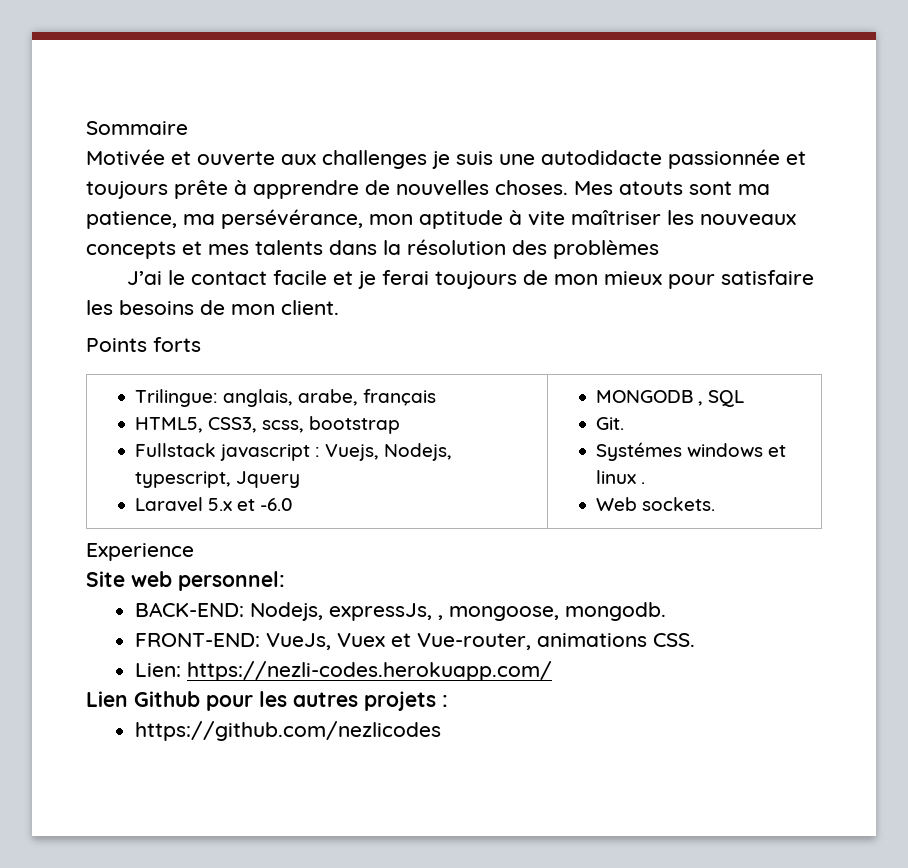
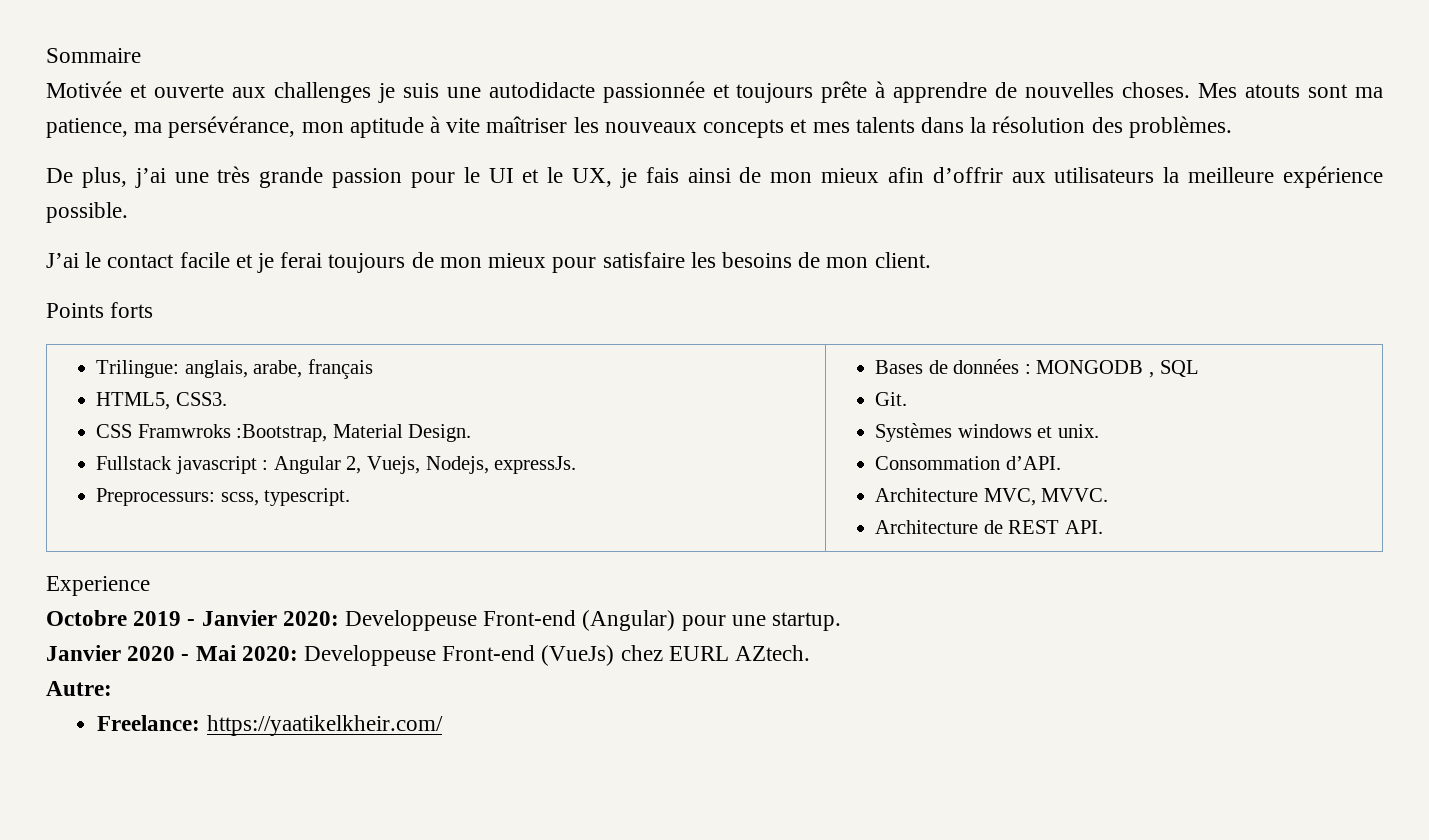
[553,240,659,259] problèmes -> [1128,116,1232,138] [46,166,1383,188] [46,202,128,223] problèmes. // De plus, j’ai une très grande passion pour le UI et le UX, je fais ainsi de mon mieux afin d’offrir aux utilisateurs la meilleure expérience possible.
[207,416,401,434] [134,443,453,461] [134,471,300,488] [134,497,294,512] CSS3, scss, bootstrap // Fullstack javascript : Vuejs, Nodejs, typescript, Jquery // Laravel 5.x et -6.0 | -> [175,392,227,406] [96,424,472,442] [96,456,577,474] [96,488,351,506] [875,359,1031,374] CSS3. // CSS Framwroks :Bootstrap, Material Design. // Fullstack javascript : Angular 2, Vuejs, Nodejs, expressJs. // Preprocessurs: scss, typescript. | Bases de données :
[595,442,682,461] Systémes -> [875,423,953,442] Systèmes
[595,470,645,484] [595,497,715,511] [86,543,194,561] [86,571,285,591] [134,602,666,621] [134,633,695,650] [134,661,552,681] [86,691,448,711] [134,721,441,741] linux . // Web sockets. // Experience // Site web personnel: // BACK-END: Nodejs, expressJs, , mongoose, mongodb. // FRONT-END: VueJs, Vuex et Vue-router, animations CSS. // Lien: https://nezli-codes.herokuapp.com/ // Lien Github pour les autres projets : // https://github.com/nezlicodes -> [1057,424,1099,438] [875,456,1061,470] [875,488,1109,506] [875,520,1103,534] [46,576,150,596] [46,610,842,631] [46,645,811,666] [46,681,112,696] [97,715,443,736] unix. // Consommation d’API. // Architecture MVC, MVVC. // Architecture de REST API. // Experience // Octobre 2019 - Janvier 2020: Developpeuse Front-end (Angular) pour une startup. // Janvier 2020 - Mai 2020: Developpeuse Front-end (VueJs) chez EURL AZtech. // Autre: // Freelance: https://yaatikelkheir.com/

